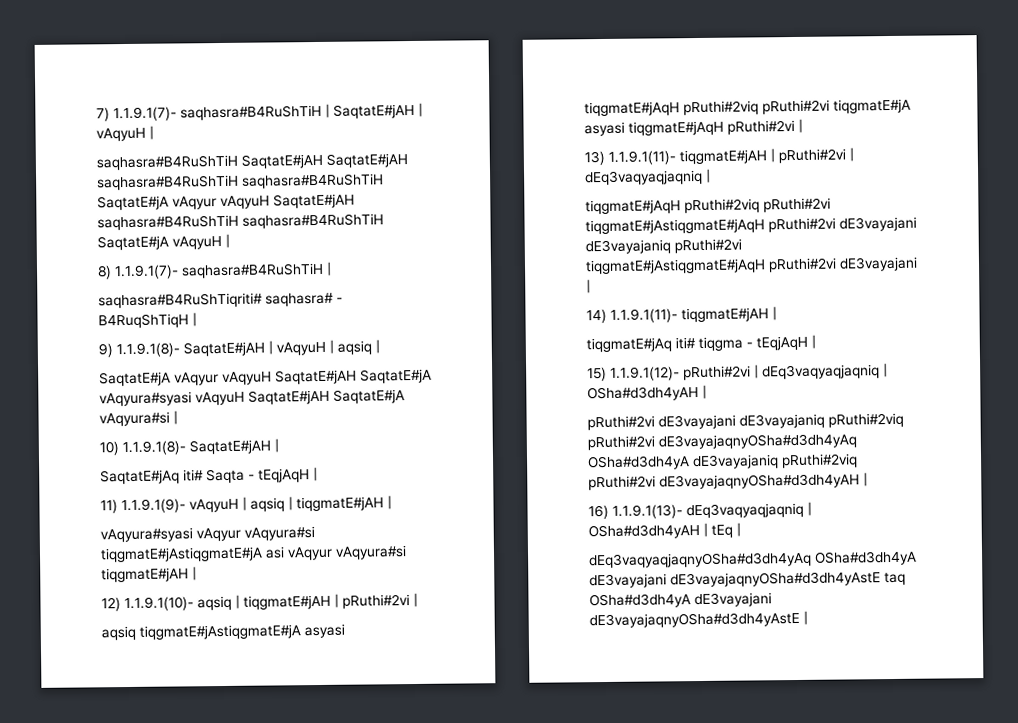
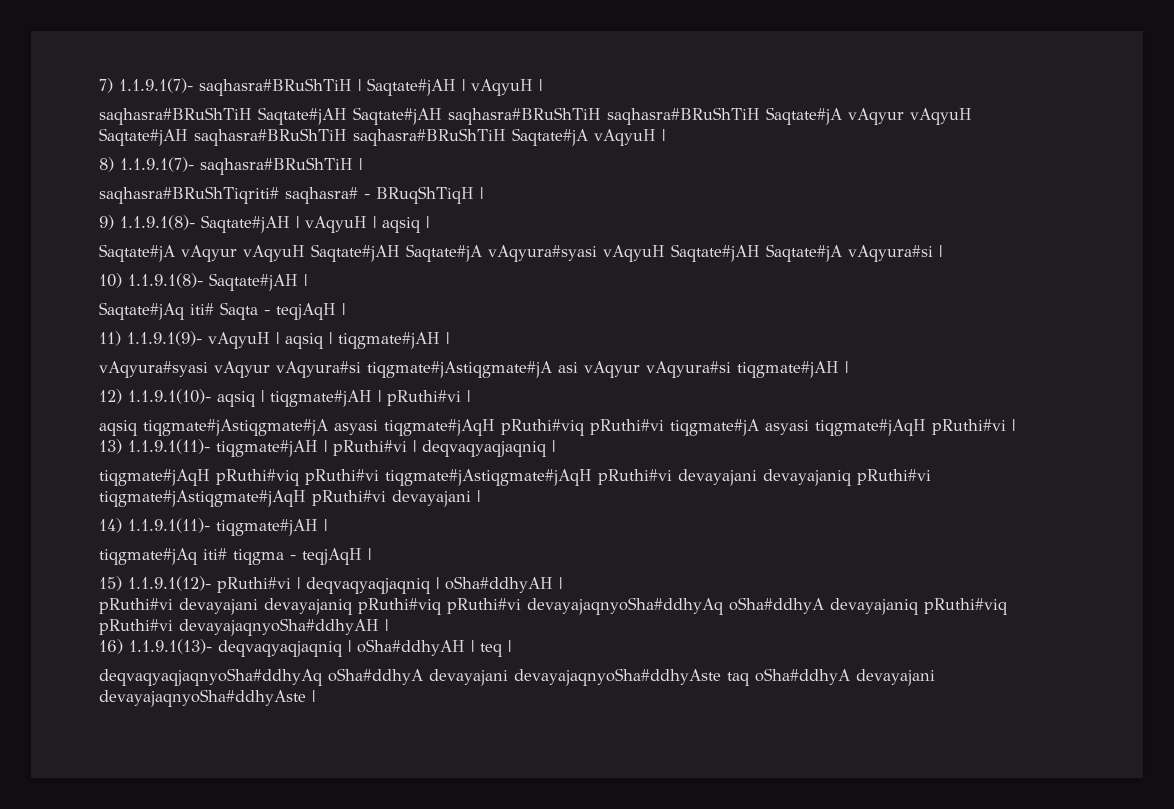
[180,103,415,121] saqhasra#B4RuShTiH | SaqtatE#jAH -> [199,78,456,96] saqhasra#BRuShTiH | Saqtate#jAH
[96,153,408,171] [97,173,384,191] [97,193,355,211] [97,213,384,231] [97,235,169,251] saqhasra#B4RuShTiH SaqtatE#jAH SaqtatE#jAH saqhasra#B4RuShTiH saqhasra#B4RuShTiH SaqtatE#jA vAqyur vAqyuH SaqtatE#jAH saqhasra#B4RuShTiH saqhasra#B4RuShTiH SaqtatE#jA -> [99,107,972,125] [99,128,588,146] saqhasra#BRuShTiH Saqtate#jAH Saqtate#jAH saqhasra#BRuShTiH saqhasra#BRuShTiH Saqtate#jA vAqyur vAqyuH Saqtate#jAH saqhasra#BRuShTiH saqhasra#BRuShTiH Saqtate#jA
[181,261,332,279] [98,292,263,309] saqhasra#B4RuShTiH | // saqhasra#B4RuShTiqriti# -> [200,157,362,175] [99,186,279,204] saqhasra#BRuShTiH | // saqhasra#BRuShTiqriti#
[98,313,189,329] B4RuqShTiqH -> [376,186,474,204] BRuqShTiqH
[183,341,265,357] SaqtatE#jAH -> [201,215,290,233] Saqtate#jAH
[99,368,432,387] [99,389,405,407] SaqtatE#jA vAqyur vAqyuH SaqtatE#jAH SaqtatE#jA vAqyura#syasi vAqyuH SaqtatE#jAH SaqtatE#jA -> [99,244,842,262] Saqtate#jA vAqyur vAqyuH Saqtate#jAH Saqtate#jA vAqyura#syasi vAqyuH Saqtate#jAH Saqtate#jA
[189,438,279,455] [100,469,180,485] SaqtatE#jAH | // SaqtatE#jAq -> [209,273,307,291] [99,302,185,320] Saqtate#jAH | // Saqtate#jAq
[258,468,310,483] tEqjAqH -> [276,303,336,320] teqjAqH
[296,496,384,512] tiqgmatE#jAH -> [338,332,440,349] tiqgmate#jAH
[100,546,263,563] tiqgmatE#jAstiqgmatE#jA -> [367,361,552,378] tiqgmate#jAstiqgmate#jA
[101,567,189,583] tiqgmatE#jAH -> [737,361,839,378] tiqgmate#jAH
[243,593,410,610] tiqgmatE#jAH | pRuthi#2vi -> [270,390,461,407] tiqgmate#jAH | pRuthi#vi
[139,623,345,640] [584,98,911,117] [584,118,803,137] [584,147,854,166] [585,168,711,186] [585,197,831,215] [585,216,917,235] [585,238,742,255] [585,256,918,275] tiqgmatE#jAstiqgmatE#jA asyasi tiqgmatE#jAqH pRuthi#2viq pRuthi#2vi tiqgmatE#jA asyasi tiqgmatE#jAqH pRuthi#2vi | // 13) 1.1.9.1(11)- tiqgmatE#jAH | pRuthi#2vi | dEq3vaqyaqjaqniq | // tiqgmatE#jAqH pRuthi#2viq pRuthi#2vi tiqgmatE#jAstiqgmatE#jAqH pRuthi#2vi dE3vayajani dE3vayajaniq pRuthi#2vi tiqgmatE#jAstiqgmatE#jAqH pRuthi#2vi dE3vayajani -> [143,419,1015,436] [99,439,555,457] [99,469,931,486] [99,490,471,507] tiqgmate#jAstiqgmate#jA asyasi tiqgmate#jAqH pRuthi#viq pRuthi#vi tiqgmate#jA asyasi tiqgmate#jAqH pRuthi#vi | // 13) 1.1.9.1(11)- tiqgmate#jAH | pRuthi#vi | deqvaqyaqjaqniq | // tiqgmate#jAqH pRuthi#viq pRuthi#vi tiqgmate#jAstiqgmate#jAqH pRuthi#vi devayajani devayajaniq pRuthi#vi tiqgmate#jAstiqgmate#jAqH pRuthi#vi devayajani
[681,306,777,323] [586,337,672,353] tiqgmatE#jAH | // tiqgmatE#jAq -> [216,519,327,536] [99,548,198,565] tiqgmate#jAH | // tiqgmate#jAq
[756,335,808,351] tEqjAqH -> [302,548,362,565] teqjAqH
[683,363,888,381] [587,384,707,402] [587,412,904,431] [587,433,857,451] [587,453,858,471] [588,472,868,491] [588,501,812,520] [588,522,741,540] [589,550,917,569] [589,571,906,589] [589,592,772,609] [589,611,800,629] pRuthi#2vi | dEq3vaqyaqjaqniq | OSha#d3dh4yAH | // pRuthi#2vi dE3vayajani dE3vayajaniq pRuthi#2viq pRuthi#2vi dE3vayajaqnyOSha#d3dh4yAq OSha#d3dh4yA dE3vayajaniq pRuthi#2viq pRuthi#2vi dE3vayajaqnyOSha#d3dh4yAH | // 16) 1.1.9.1(13)- dEq3vaqyaqjaqniq | OSha#d3dh4yAH | tEq | // dEq3vaqyaqjaqnyOSha#d3dh4yAq OSha#d3dh4yA dE3vayajani dE3vayajaqnyOSha#d3dh4yAstE taq OSha#d3dh4yA dE3vayajani dE3vayajaqnyOSha#d3dh4yAstE -> [217,576,562,594] [99,597,1008,615] [99,618,388,636] [99,639,511,657] [99,668,935,686] [99,689,306,707] pRuthi#vi | deqvaqyaqjaqniq | oSha#ddhyAH | // pRuthi#vi devayajani devayajaniq pRuthi#viq pRuthi#vi devayajaqnyoSha#ddhyAq oSha#ddhyA devayajaniq pRuthi#viq pRuthi#vi devayajaqnyoSha#ddhyAH | // 16) 1.1.9.1(13)- deqvaqyaqjaqniq | oSha#ddhyAH | teq | // deqvaqyaqjaqnyoSha#ddhyAq oSha#ddhyA devayajani devayajaqnyoSha#ddhyAste taq oSha#ddhyA devayajani devayajaqnyoSha#ddhyAste

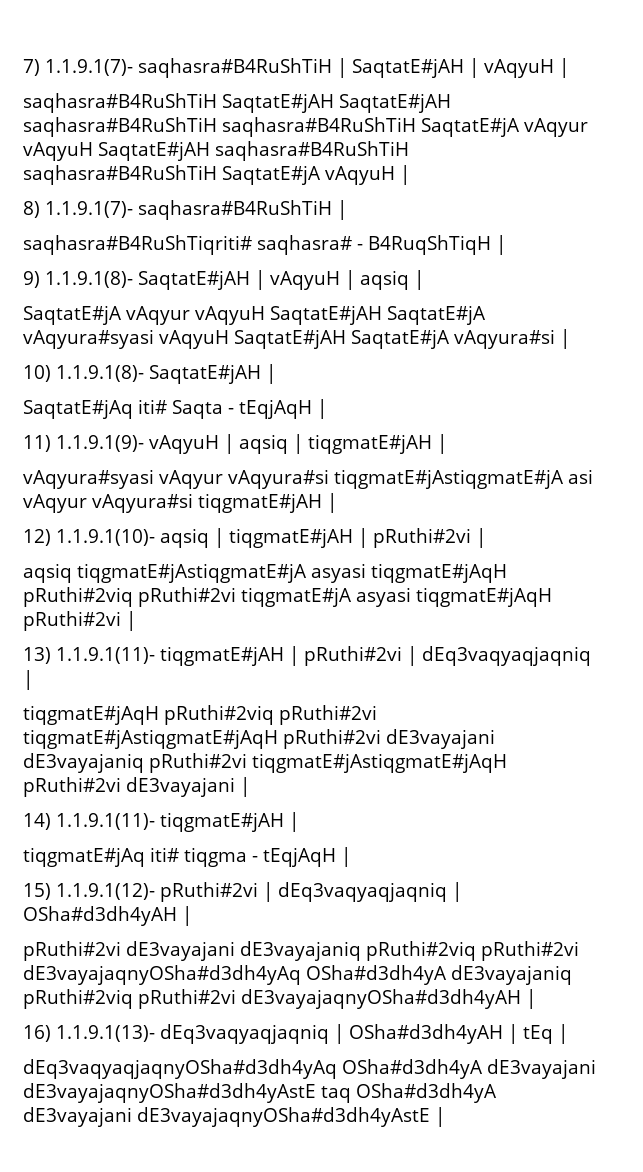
[199,78,456,96] saqhasra#BRuShTiH | Saqtate#jAH -> [138,58,464,78] saqhasra#B4RuShTiH | SaqtatE#jAH
[99,107,972,125] [99,128,588,146] saqhasra#BRuShTiH Saqtate#jAH Saqtate#jAH saqhasra#BRuShTiH saqhasra#BRuShTiH Saqtate#jA vAqyur vAqyuH Saqtate#jAH saqhasra#BRuShTiH saqhasra#BRuShTiH Saqtate#jA -> [23,93,451,113] [23,117,588,137] [23,141,409,161] [23,165,321,185] saqhasra#B4RuShTiH SaqtatE#jAH SaqtatE#jAH saqhasra#B4RuShTiH saqhasra#B4RuShTiH SaqtatE#jA vAqyur vAqyuH SaqtatE#jAH saqhasra#B4RuShTiH saqhasra#B4RuShTiH SaqtatE#jA
[200,157,362,175] [99,186,279,204] saqhasra#BRuShTiH | // saqhasra#BRuShTiqriti# -> [138,200,347,220] [23,235,252,255] saqhasra#B4RuShTiH | // saqhasra#B4RuShTiqriti#
[376,186,474,204] BRuqShTiqH -> [368,235,491,255] B4RuqShTiqH
[201,215,290,233] Saqtate#jAH -> [138,270,250,290] SaqtatE#jAH
[99,244,842,262] Saqtate#jA vAqyur vAqyuH Saqtate#jAH Saqtate#jA vAqyura#syasi vAqyuH Saqtate#jAH Saqtate#jA -> [23,305,486,325] [23,329,450,349] SaqtatE#jA vAqyur vAqyuH SaqtatE#jAH SaqtatE#jA vAqyura#syasi vAqyuH SaqtatE#jAH SaqtatE#jA
[209,273,307,291] [99,302,185,320] Saqtate#jAH | // Saqtate#jAq -> [149,364,276,384] [23,399,133,419] SaqtatE#jAH | // SaqtatE#jAq
[276,303,336,320] teqjAqH -> [239,399,312,419] tEqjAqH
[338,332,440,349] tiqgmate#jAH -> [308,434,432,454] tiqgmatE#jAH
[367,361,552,378] tiqgmate#jAstiqgmate#jA -> [334,469,564,489] tiqgmatE#jAstiqgmatE#jA
[737,361,839,378] tiqgmate#jAH -> [198,493,322,513] tiqgmatE#jAH
[270,390,461,407] tiqgmate#jAH | pRuthi#vi -> [229,528,471,548] tiqgmatE#jAH | pRuthi#2vi
[143,419,1015,436] [99,439,555,457] [99,469,931,486] [99,490,471,507] tiqgmate#jAstiqgmate#jA asyasi tiqgmate#jAqH pRuthi#viq pRuthi#vi tiqgmate#jA asyasi tiqgmate#jAqH pRuthi#vi | // 13) 1.1.9.1(11)- tiqgmate#jAH | pRuthi#vi | deqvaqyaqjaqniq | // tiqgmate#jAqH pRuthi#viq pRuthi#vi tiqgmate#jAstiqgmate#jAqH pRuthi#vi devayajani devayajaniq pRuthi#vi tiqgmate#jAstiqgmate#jAqH pRuthi#vi devayajani -> [77,563,507,583] [23,587,552,607] [23,611,136,631] [23,646,591,666] [23,670,33,690] [23,705,377,725] [23,729,495,749] [23,753,507,773] [23,777,235,797] tiqgmatE#jAstiqgmatE#jA asyasi tiqgmatE#jAqH pRuthi#2viq pRuthi#2vi tiqgmatE#jA asyasi tiqgmatE#jAqH pRuthi#2vi | // 13) 1.1.9.1(11)- tiqgmatE#jAH | pRuthi#2vi | dEq3vaqyaqjaqniq | // tiqgmatE#jAqH pRuthi#2viq pRuthi#2vi tiqgmatE#jAstiqgmatE#jAqH pRuthi#2vi dE3vayajani dE3vayajaniq pRuthi#2vi tiqgmatE#jAstiqgmatE#jAqH pRuthi#2vi dE3vayajani
[216,519,327,536] [99,548,198,565] tiqgmate#jAH | // tiqgmate#jAq -> [160,812,299,832] [23,847,145,867] tiqgmatE#jAH | // tiqgmatE#jAq
[302,548,362,565] teqjAqH -> [263,847,336,867] tEqjAqH
[217,576,562,594] [99,597,1008,615] [99,618,388,636] [99,639,511,657] [99,668,935,686] [99,689,306,707] pRuthi#vi | deqvaqyaqjaqniq | oSha#ddhyAH | // pRuthi#vi devayajani devayajaniq pRuthi#viq pRuthi#vi devayajaqnyoSha#ddhyAq oSha#ddhyA devayajaniq pRuthi#viq pRuthi#vi devayajaqnyoSha#ddhyAH | // 16) 1.1.9.1(13)- deqvaqyaqjaqniq | oSha#ddhyAH | teq | // deqvaqyaqjaqnyoSha#ddhyAq oSha#ddhyA devayajani devayajaqnyoSha#ddhyAste taq oSha#ddhyA devayajani devayajaqnyoSha#ddhyAste -> [160,882,462,902] [23,906,192,926] [23,941,579,961] [23,965,572,985] [23,989,536,1009] [23,1024,568,1044] [23,1059,596,1079] [23,1083,497,1103] [23,1107,430,1127] pRuthi#2vi | dEq3vaqyaqjaqniq | OSha#d3dh4yAH | // pRuthi#2vi dE3vayajani dE3vayajaniq pRuthi#2viq pRuthi#2vi dE3vayajaqnyOSha#d3dh4yAq OSha#d3dh4yA dE3vayajaniq pRuthi#2viq pRuthi#2vi dE3vayajaqnyOSha#d3dh4yAH | // 16) 1.1.9.1(13)- dEq3vaqyaqjaqniq | OSha#d3dh4yAH | tEq | // dEq3vaqyaqjaqnyOSha#d3dh4yAq OSha#d3dh4yA dE3vayajani dE3vayajaqnyOSha#d3dh4yAstE taq OSha#d3dh4yA dE3vayajani dE3vayajaqnyOSha#d3dh4yAstE

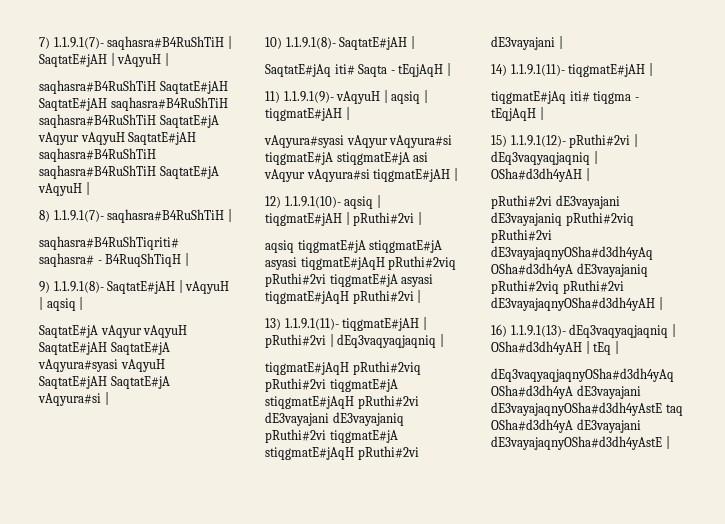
[334,469,564,489] tiqgmatE#jAstiqgmatE#jA -> [265,152,410,165] tiqgmatE#jA stiqgmatE#jA
[77,563,307,583] tiqgmatE#jAstiqgmatE#jA -> [297,240,443,253] tiqgmatE#jA stiqgmatE#jA
[23,729,278,749] tiqgmatE#jAstiqgmatE#jAqH -> [329,379,398,392] [265,396,354,409] tiqgmatE#jA stiqgmatE#jAqH
[252,753,507,773] tiqgmatE#jAstiqgmatE#jAqH -> [329,430,398,443] [265,447,354,460] tiqgmatE#jA stiqgmatE#jAqH

